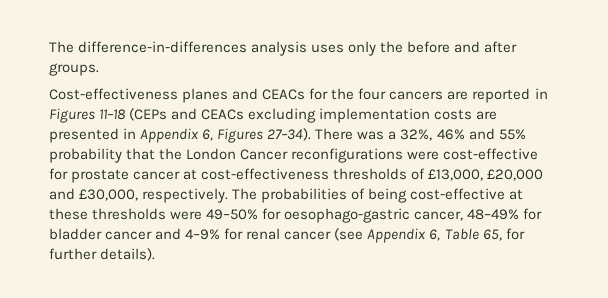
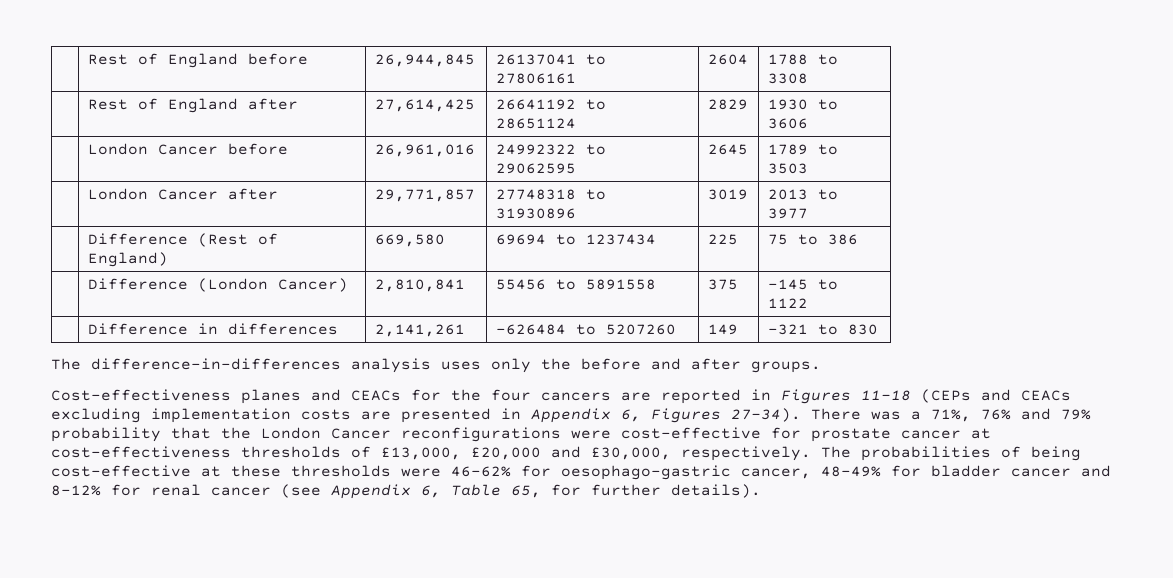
(49, 47) none -> [87,53,308,68] [374,54,475,67] [495,54,606,65] [495,73,576,84] [707,54,748,65] [767,54,838,65] [767,73,808,84] [87,98,298,113] [374,99,475,112] [495,99,606,110] [495,118,576,129] [707,99,748,110] [767,99,838,110] [767,118,808,129] [87,143,288,155] [374,144,475,157] [495,144,606,155] [495,163,576,174] [707,144,748,155] [767,144,838,155] [767,163,808,174] [87,188,278,200] [374,189,475,202] [495,189,606,200] [495,208,576,219] [707,189,748,200] [767,189,838,200] [767,208,808,219] [87,233,278,247] [87,252,168,267] [374,234,445,247] [495,234,656,245] [707,234,738,245] [767,234,858,245] [87,278,348,292] [374,279,465,292] [495,279,656,290] [707,279,738,290] [767,279,838,290] [767,298,808,308] [87,323,338,335] [374,324,465,337] [495,324,676,335] [707,324,738,335] [767,324,878,335] | Rest of England before | 26,944,845 | 26137041 to 27806161 | 2604 | 1788 to 3308 // | Rest of England after | 27,614,425 | 26641192 to 28651124 | 2829 | 1930 to 3606 // | London Cancer before | 26,961,016 | 24992322 to 29062595 | 2645 | 1789 to 3503 // | London Cancer after | 29,771,857 | 27748318 to 31930896 | 3019 | 2013 to 3977 // | Difference (Rest of England) | 669,580 | 69694 to 1237434 | 225 | 75 to 386 // | Difference (London Cancer) | 2,810,841 | 55456 to 5891558 | 375 | -145 to 1122 // | Difference in differences | 2,141,261 | -626484 to 5207260 | 149 | -321 to 830 //
[400,128,526,141] 32%, 46% and 55% -> [931,408,1091,422] 71%, 76% and 79%
[206,209,259,220] 49–50% -> [451,466,511,477] 46-62%
[185,229,221,240] 4–9% -> [51,485,101,496] 8-12%

